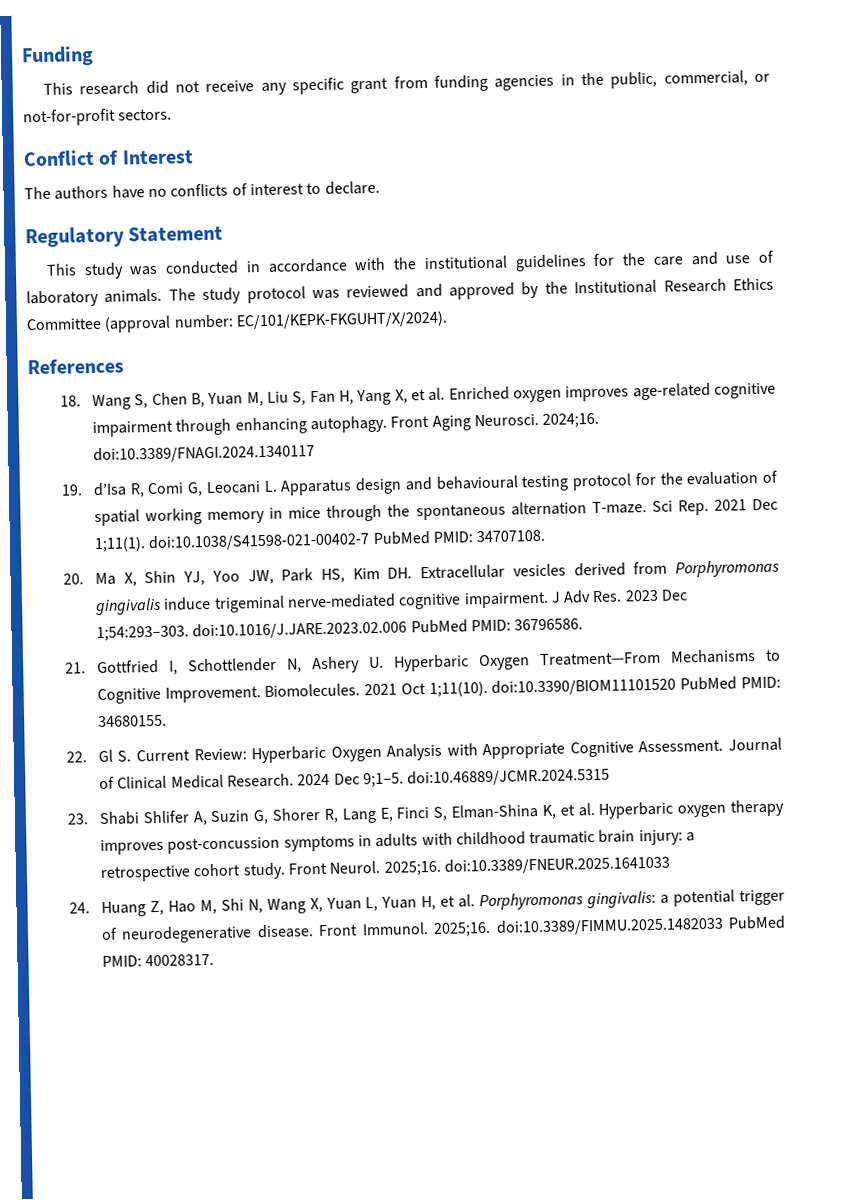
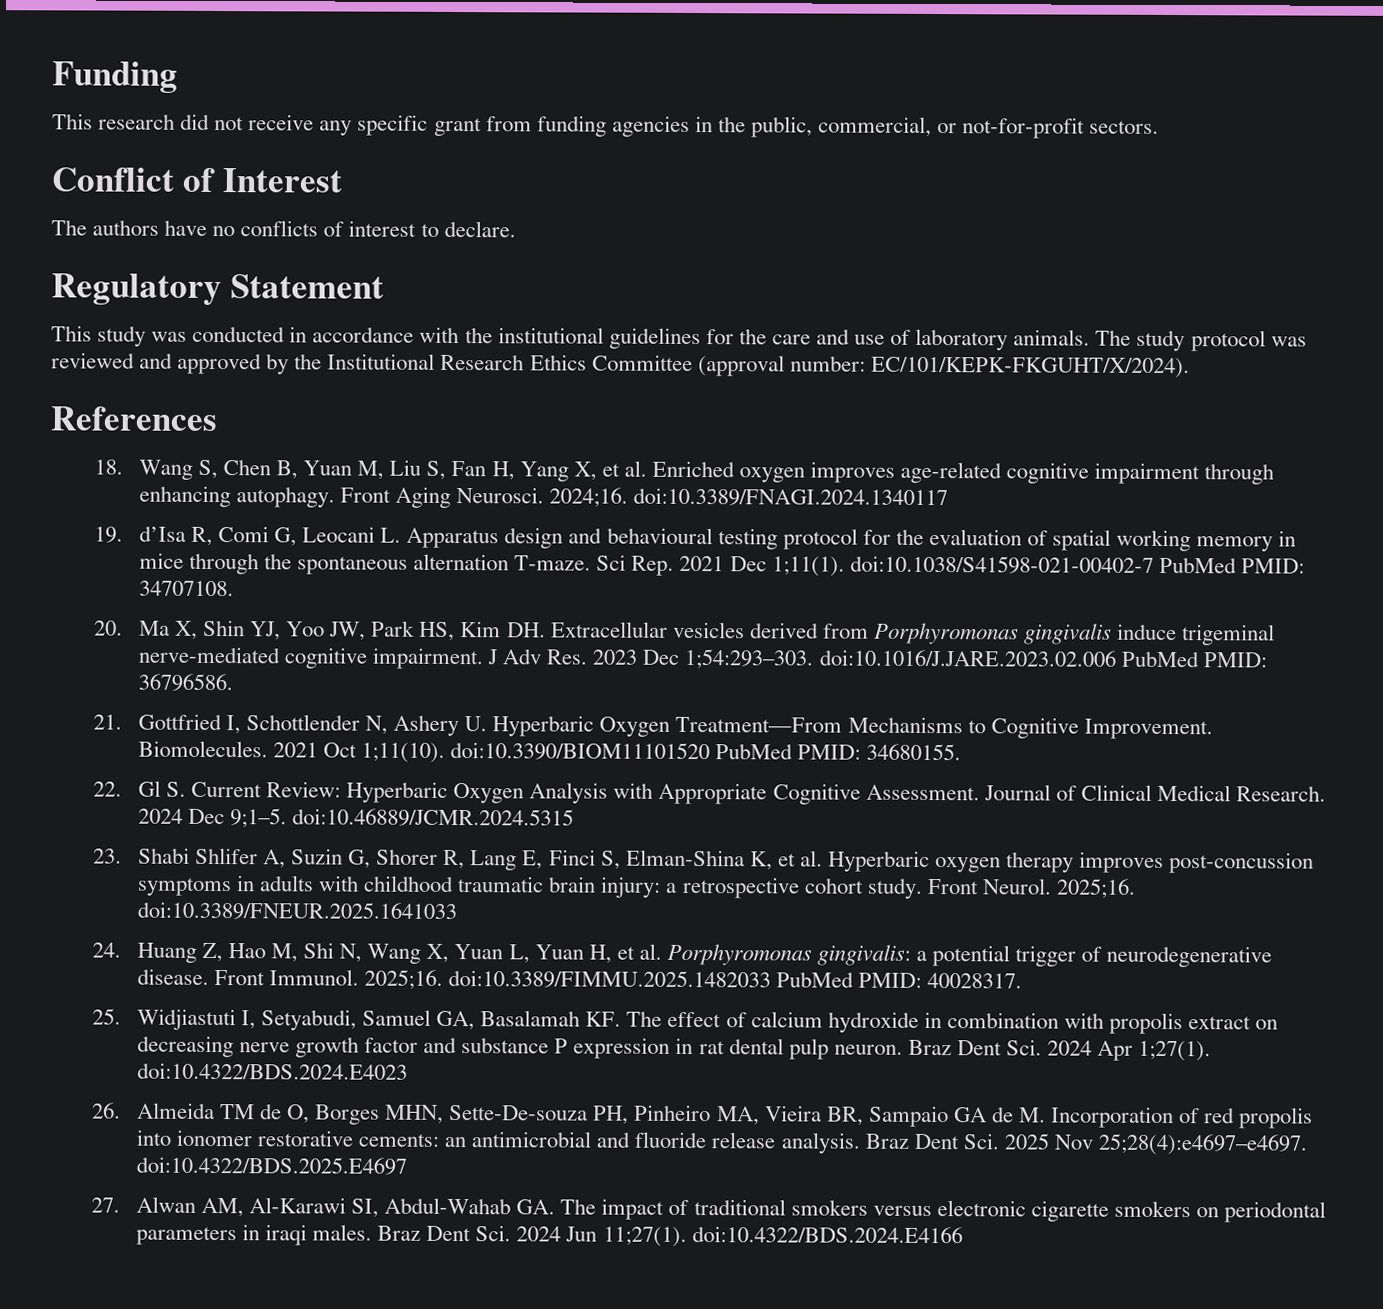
(215, 960) none -> [92,1008,1279,1035] [136,1035,1212,1062] [136,1062,408,1080] [92,1102,1314,1129] [135,1129,1308,1156] [135,1156,407,1175] [91,1196,1327,1223] [135,1224,963,1247] // 25. Widjiastuti I, Setyabudi, Samuel GA, Basalamah KF. The effect of calcium hydroxide in combination with propolis extract on decreasing nerve growth factor and substance P expression in rat dental pulp neuron. Braz Dent Sci. 2024 Apr 1;27(1). doi:10.4322/BDS.2024.E4023 // 26. Almeida TM de O, Borges MHN, Sette-De-souza PH, Pinheiro MA, Vieira BR, Sampaio GA de M. Incorporation of red propolis into ionomer restorative cements: an antimicrobial and fluoride release analysis. Braz Dent Sci. 2025 Nov 25;28(4):e4697–e4697. doi:10.4322/BDS.2025.E4697 // 27. Alwan AM, Al-Karawi SI, Abdul-Wahab GA. The impact of traditional smokers versus electronic cigarette smokers on periodontal parameters in iraqi males. Braz Dent Sci. 2024 Jun 11;27(1). doi:10.4322/BDS.2024.E4166

